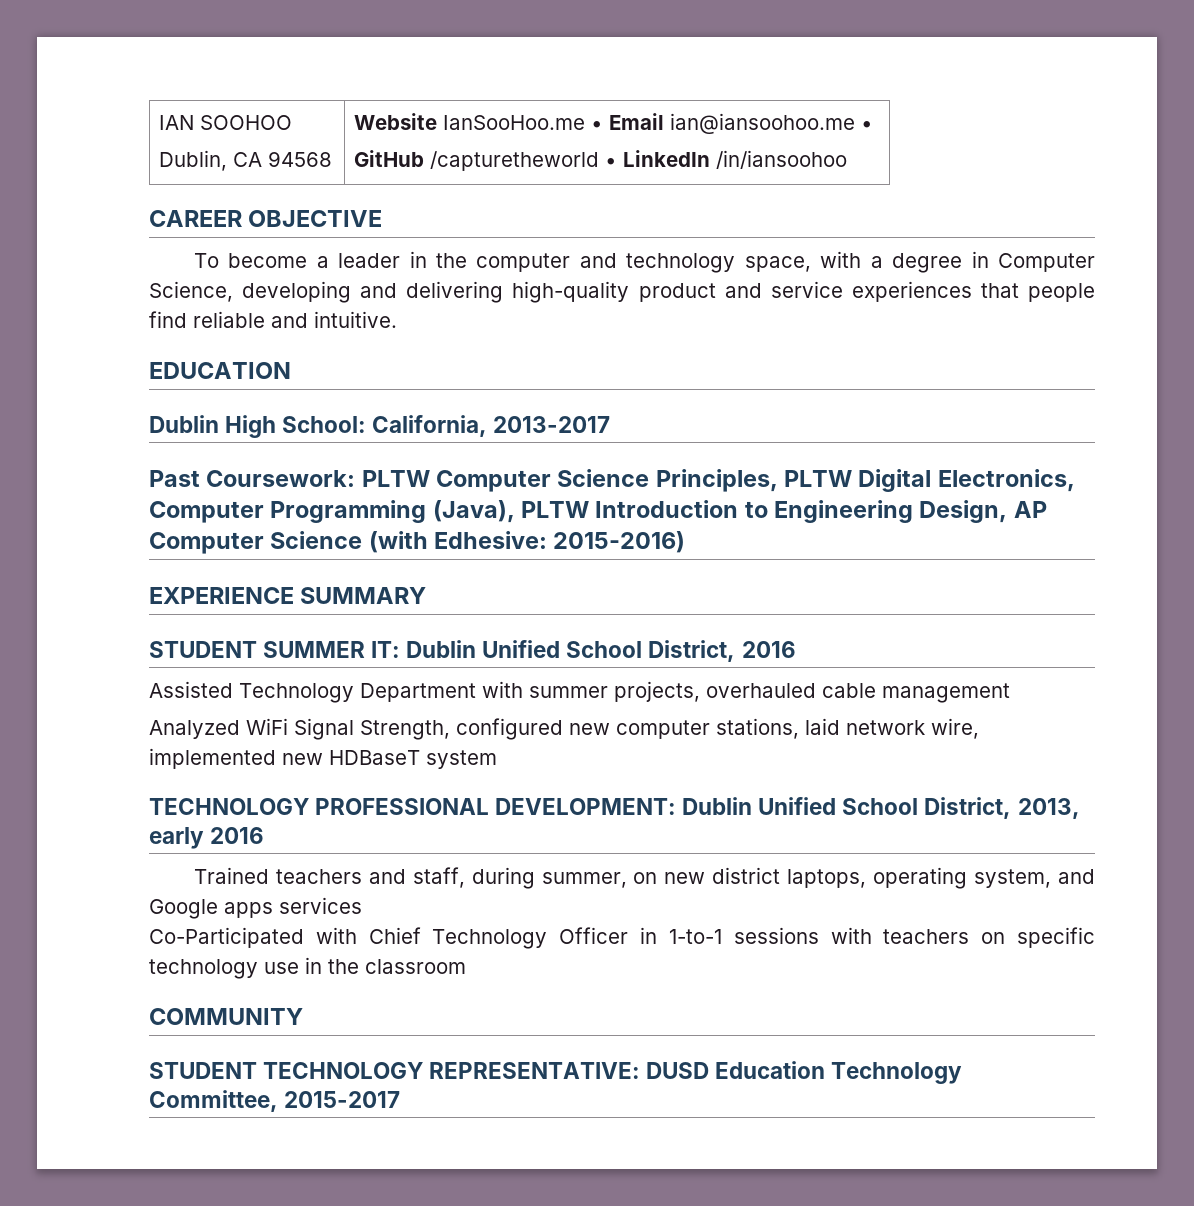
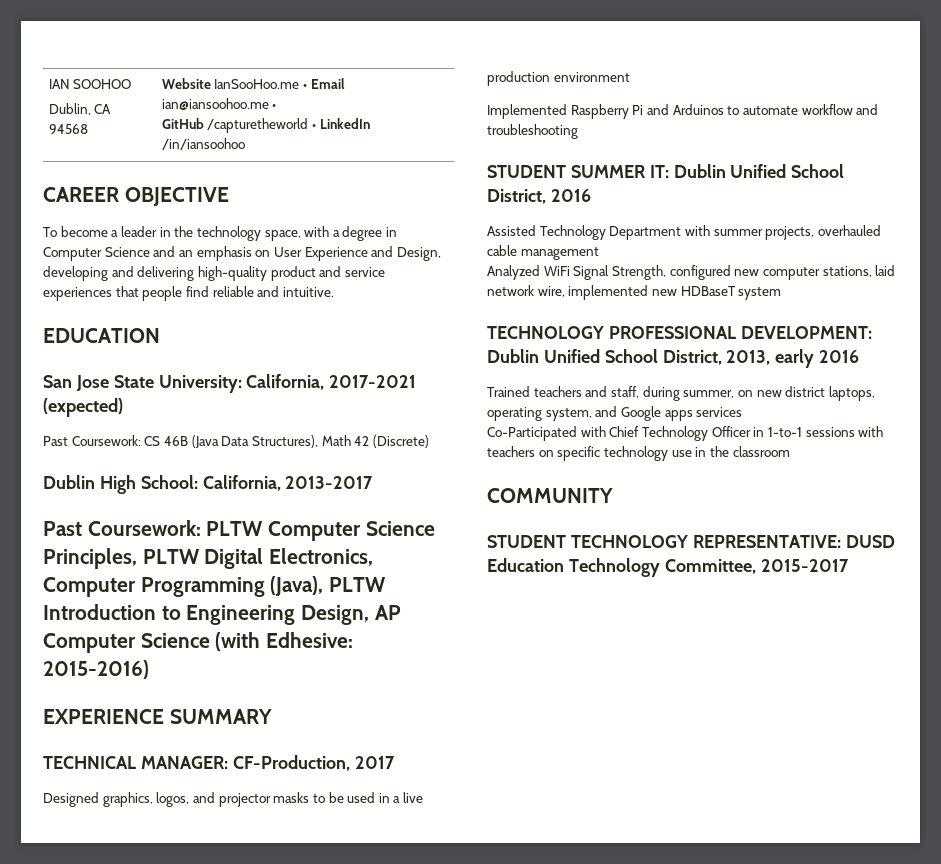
[476,253,617,272] computer and -> (194, 231) none
[149,281,233,302] Science, -> [104,246,441,261] Science and an emphasis on User Experience and Design,
(291, 370) none -> [43,374,417,393] [43,398,123,417] [43,435,429,448] // San Jose State University: California, 2017-2021 (expected) // Past Coursework: CS 46B (Java Data Structures), Math 42 (Discrete)
(427, 595) none -> [43,755,395,771] [43,792,424,807] [487,71,630,86] [487,104,879,119] [487,124,578,139] // TECHNICAL MANAGER: CF-Production, 2017 // Designed graphics, logos, and projector masks to be used in a live production environment // Implemented Raspberry Pi and Arduinos to automate workflow and troubleshooting

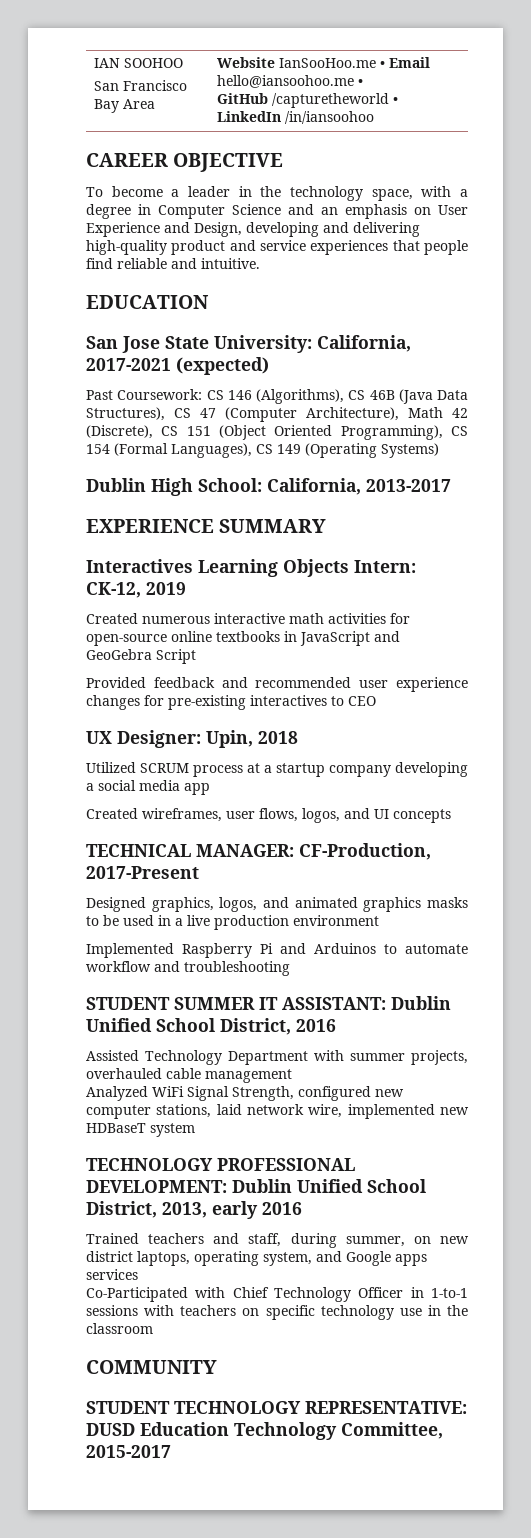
[48,103,112,115] [48,124,88,134] Dublin, CA 94568 -> [93,80,187,91] [93,99,155,113] San Francisco Bay Area
[161,98,269,110] ian@iansoohoo.me -> [216,75,354,88] hello@iansoohoo.me
(161, 441) none -> [227,389,366,404] 146 (Algorithms), CS
[321,435,429,448] Math 42 (Discrete) -> [174,407,468,422] [86,425,468,440] [86,443,439,458] CS 47 (Computer Architecture), Math 42 (Discrete), CS 151 (Object Oriented Programming), CS 154 (Formal Languages), CS 149 (Operating Systems)
[43,520,435,541] [43,548,373,569] [43,576,387,597] [43,604,401,625] [43,632,354,653] [43,660,149,679] [43,709,272,724] Past Coursework: PLTW Computer Science Principles, PLTW Digital Electronics, Computer Programming (Java), PLTW Introduction to Engineering Design, AP Computer Science (with Edhesive: 2015-2016) // EXPERIENCE SUMMARY -> [86,519,327,533] [86,559,416,577] [86,582,186,598] [86,613,410,624] [86,631,400,646] [86,649,196,664] [86,677,468,692] [86,695,376,710] [86,730,298,748] [86,762,468,777] [86,780,210,795] [86,808,451,823] EXPERIENCE SUMMARY // Interactives Learning Objects Intern: CK-12, 2019 // Created numerous interactive math activities for open-source online textbooks in JavaScript and GeoGebra Script // Provided feedback and recommended user experience changes for pre-existing interactives to CEO // UX Designer: Upin, 2018 // Utilized SCRUM process at a startup company developing a social media app // Created wireframes, user flows, logos, and UI concepts
[354,756,395,769] 2017 -> [86,866,199,879] 2017-Present
[218,793,271,807] projector -> [294,897,422,912] animated graphics
[649,165,669,178] IT: -> [259,997,386,1010] IT ASSISTANT:

